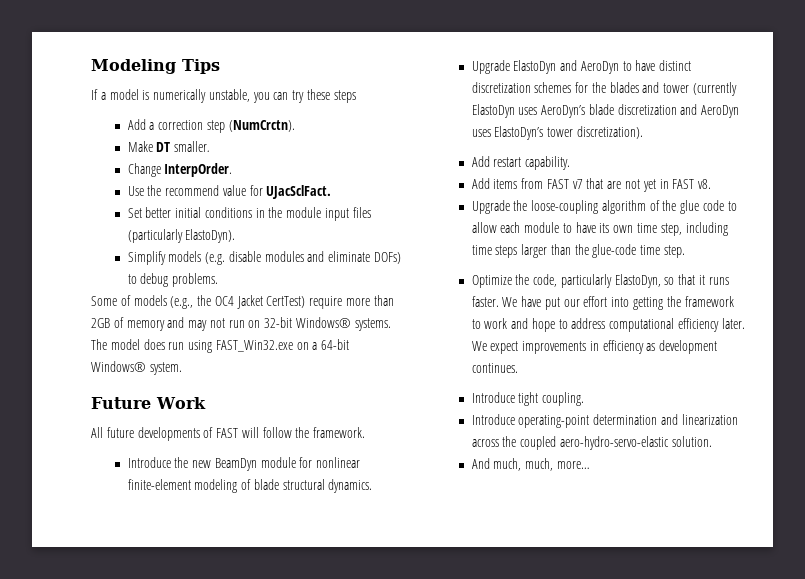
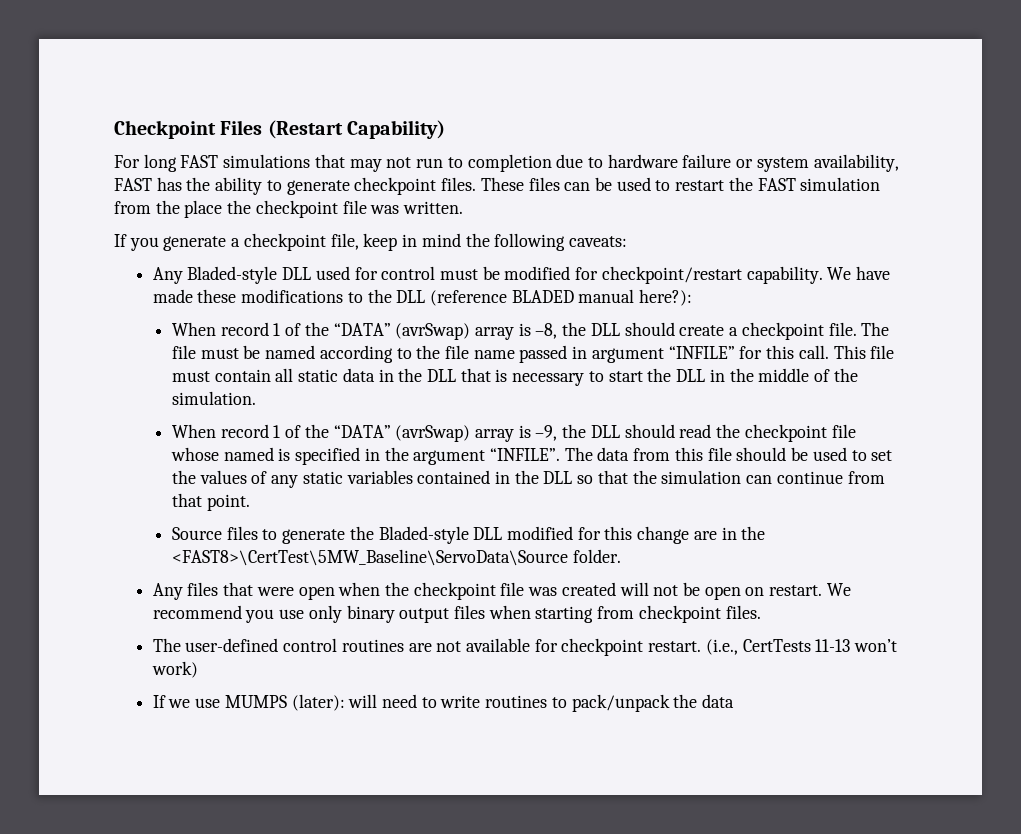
[91,59,220,74] [91,89,356,103] [127,119,295,133] [127,141,211,152] [127,163,233,177] [127,185,332,199] [127,207,371,221] [127,229,236,243] [127,251,401,265] [127,273,219,287] [91,295,394,309] [91,317,391,331] [91,339,350,353] [91,361,182,375] [91,397,206,409] [91,427,366,441] [127,457,361,471] [127,479,373,493] [471,60,692,74] [471,82,737,96] [471,104,740,118] [471,126,643,140] [471,156,571,170] [471,178,712,192] [471,200,737,214] [471,222,728,236] [471,244,685,258] [471,274,729,288] [471,296,734,310] [471,318,745,332] [471,340,718,354] [471,363,518,373] [471,392,585,406] [471,414,738,428] [471,436,712,450] [471,458,590,471] Modeling Tips // If a model is numerically unstable, you can try these steps // Add a correction step (NumCrctn). // Make DT smaller. // Change InterpOrder. // Use the recommend value for UJacSclFact. // Set better initial conditions in the module input files (particularly ElastoDyn). // Simplify models (e.g. disable modules and eliminate DOFs) to debug problems. // Some of models (e.g., the OC4 Jacket CertTest) require more than 2GB of memory and may not run on 32-bit Windows® systems. The model does run using FAST_Win32.exe on a 64-bit Windows® system. // Future Work // All future developments of FAST will follow the framework. // Introduce the new BeamDyn module for nonlinear finite-element modeling of blade structural dynamics. // Upgrade ElastoDyn and AeroDyn to have distinct discretization schemes for the blades and tower (currently ElastoDyn uses AeroDyn’s blade discretization and AeroDyn uses ElastoDyn’s tower discretization). // Add restart capability. // Add items from FAST v7 that are not yet in FAST v8. // Upgrade the loose-coupling algorithm of the glue code to allow each module to have its own time step, including time steps larger than the glue-code time step. // Optimize the code, particularly ElastoDyn, so that it runs faster. We have put our effort into getting the framework to work and hope to address computational efficiency later. We expect improvements in efficiency as development continues. // Introduce tight coupling. // Introduce operating-point determination and linearization across the coupled aero-hydro-servo-elastic solution. // And much, much, more… -> [114,120,445,139] [114,154,899,172] [114,177,881,195] [114,200,464,218] [114,233,627,251] [152,266,891,284] [152,289,693,306] [171,322,890,340] [171,345,895,363] [171,368,858,386] [171,391,256,405] [171,424,856,442] [170,447,893,465] [171,470,885,488] [171,493,250,511] [171,526,766,544] [171,549,621,566] [152,582,851,600] [152,605,761,623] [152,638,898,656] [151,661,198,678] [152,694,735,712] Checkpoint Files (Restart Capability) // For long FAST simulations that may not run to completion due to hardware failure or system availability, FAST has the ability to generate checkpoint files. These files can be used to restart the FAST simulation from the place the checkpoint file was written. // If you generate a checkpoint file, keep in mind the following caveats: // Any Bladed-style DLL used for control must be modified for checkpoint/restart capability. We have made these modifications to the DLL (reference BLADED manual here?): // When record 1 of the “DATA” (avrSwap) array is –8, the DLL should create a checkpoint file. The file must be named according to the file name passed in argument “INFILE” for this call. This file must contain all static data in the DLL that is necessary to start the DLL in the middle of the simulation. // When record 1 of the “DATA” (avrSwap) array is –9, the DLL should read the checkpoint file whose named is specified in the argument “INFILE”. The data from this file should be used to set the values of any static variables contained in the DLL so that the simulation can continue from that point. // Source files to generate the Bladed-style DLL modified for this change are in the <FAST8>\CertTest\5MW_Baseline\ServoData\Source folder. // Any files that were open when the checkpoint file was created will not be open on restart. We recommend you use only binary output files when starting from checkpoint files. // The user-defined control routines are not available for checkpoint restart. (i.e., CertTests 11-13 won’t work) // If we use MUMPS (later): will need to write routines to pack/unpack the data

